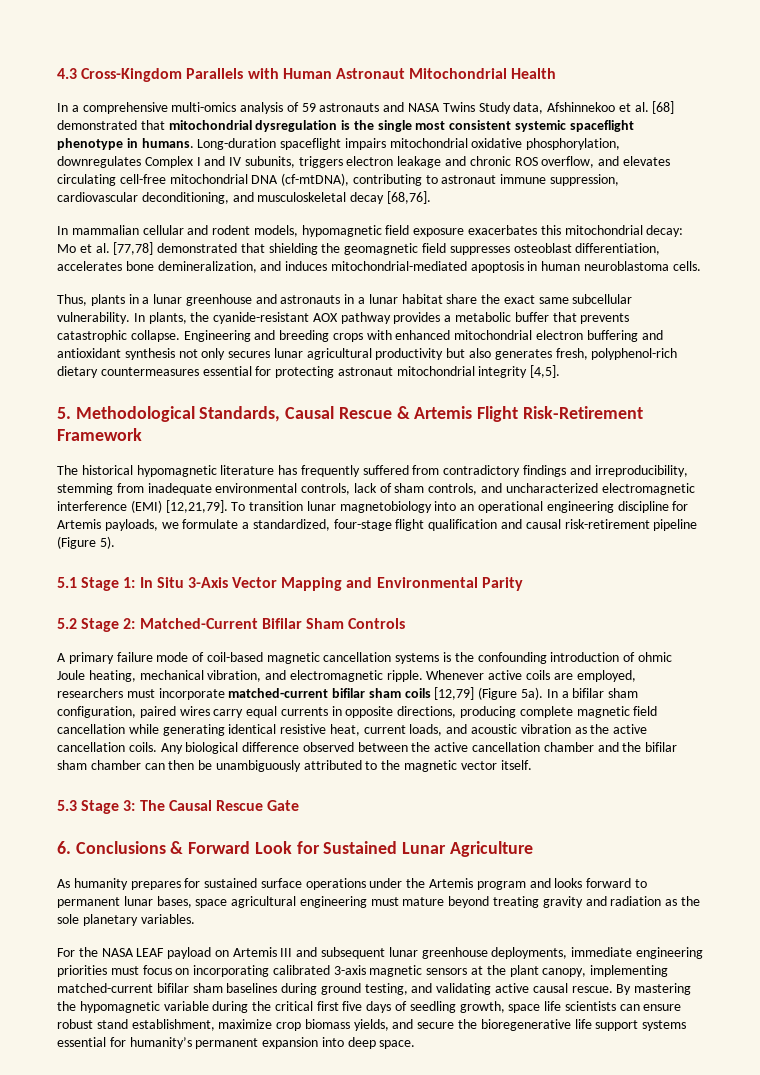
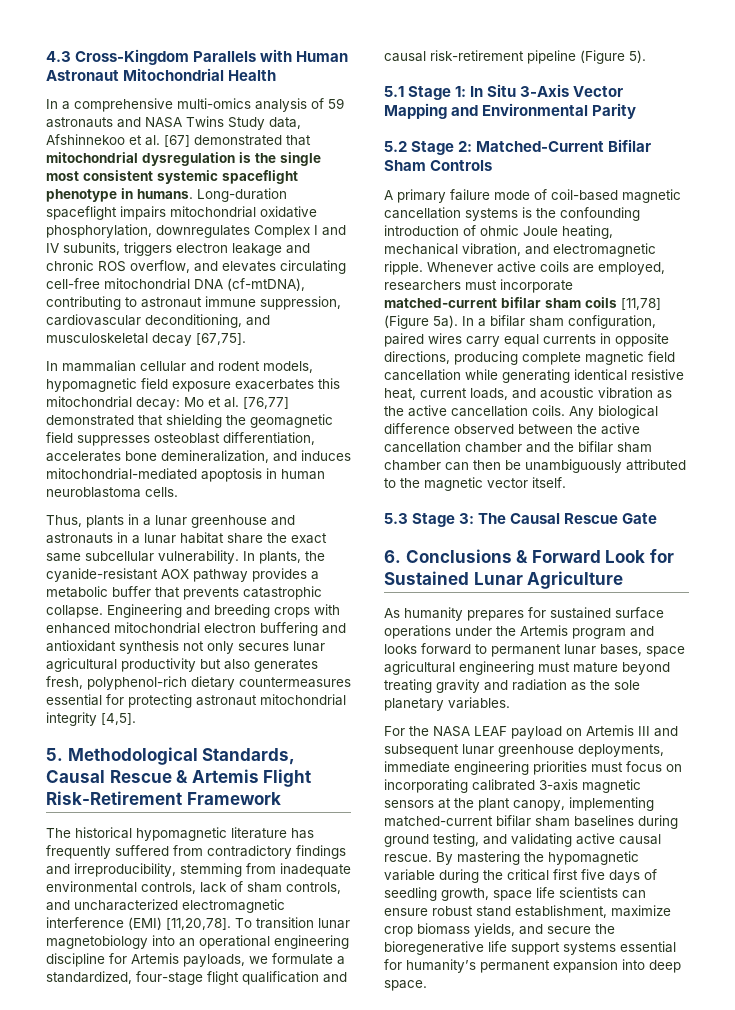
[652,101,675,114] [68] -> [164,135,190,147] [67]
[386,191,431,204] [68,76]. -> [196,333,246,345] [67,75].
[113,242,154,255] [77,78] -> [243,397,289,409] [76,77]
[165,500,228,513] [12,21,79]. -> [166,918,231,930] [11,20,78].
[434,687,475,700] [12,79] -> [621,298,661,310] [11,78]

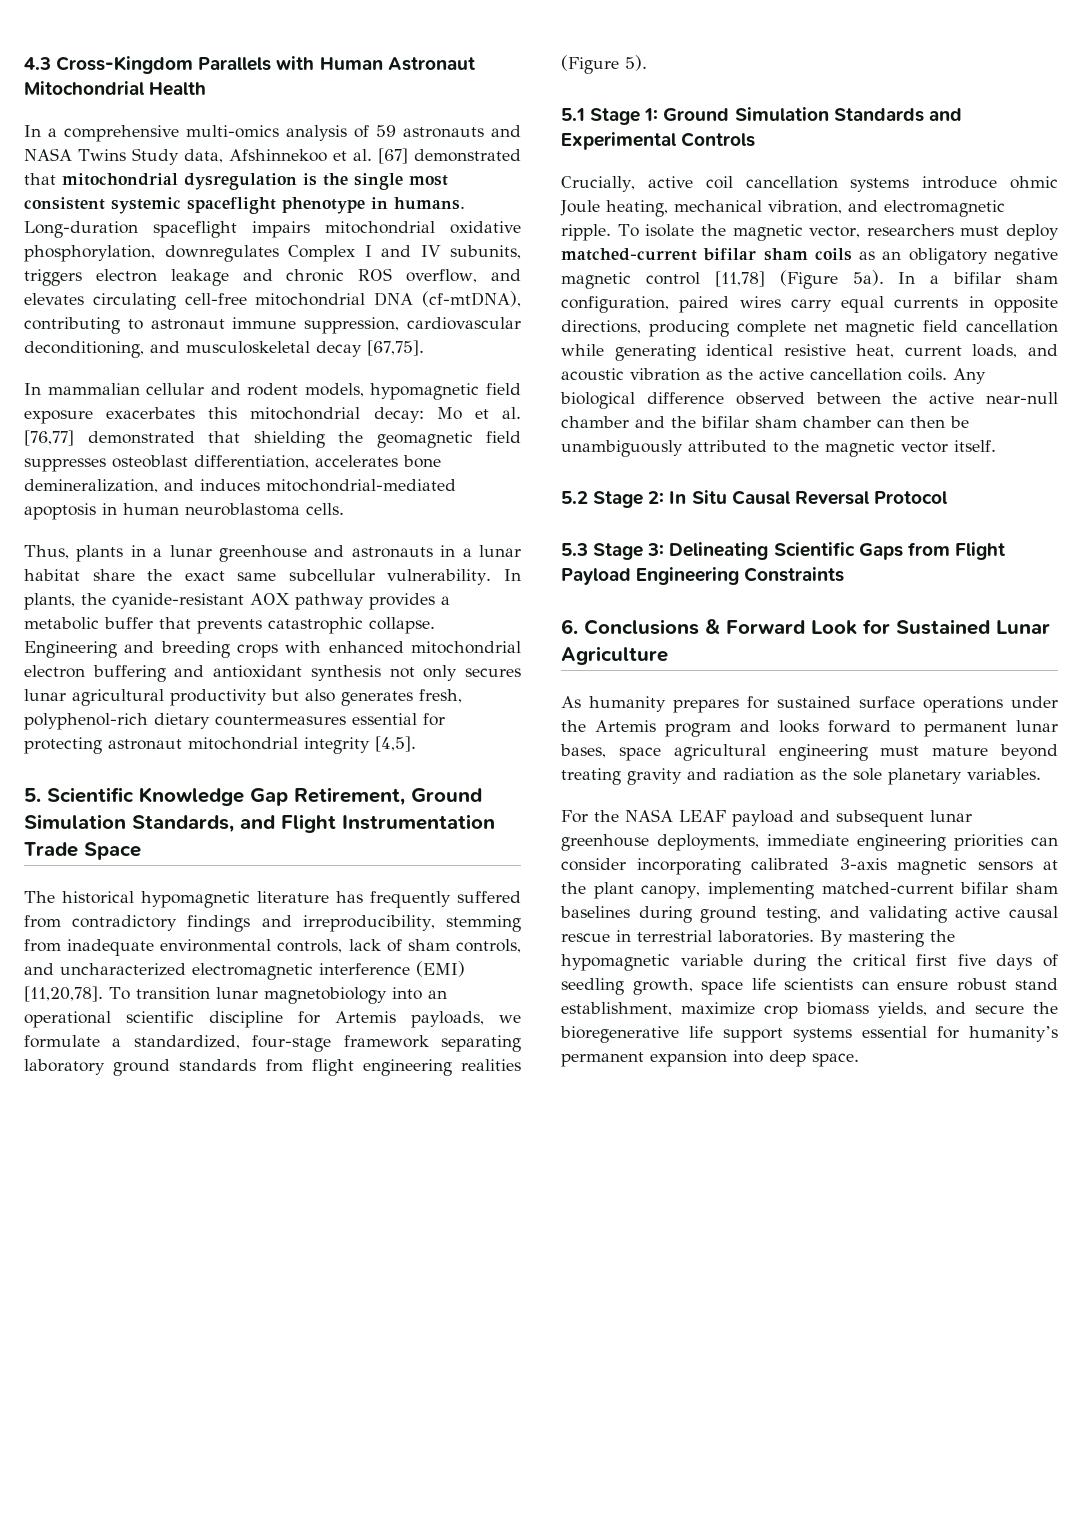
[67,747,296,765] [46,769,312,787] [46,791,281,805] Methodological Standards, Causal Rescue & Artemis Flight Risk-Retirement Framework -> [47,787,482,806] [24,814,495,833] [24,842,141,860] Scientific Knowledge Gap Retirement, Ground Simulation Standards, and Flight Instrumentation Trade Space
[274,935,349,949] engineering -> [126,1011,194,1023] scientific
[207,971,347,985] [384,50,576,64] flight qualification and causal risk-retirement pipeline -> [343,1035,521,1052] [24,1059,521,1076] framework separating laboratory ground standards from flight engineering realities
[470,84,624,97] [384,103,637,119] [384,139,652,155] [384,160,493,171] [384,189,681,203] [384,207,640,221] [384,225,476,236] In Situ 3-Axis Vector Mapping and Environmental Parity // 5.2 Stage 2: Matched-Current Bifilar Sham Controls // A primary failure mode of coil-based magnetic cancellation systems is the confounding introduction of -> [663,107,962,122] [561,132,756,150] [561,176,998,192] Ground Simulation Standards and Experimental Controls // Crucially, active coil cancellation systems introduce
[427,261,665,275] Whenever active coils are employed, -> [617,224,861,241] To isolate the magnetic vector,
[500,279,573,293] incorporate -> [1006,224,1059,241] deploy
(617, 302) none -> [859,248,1058,265] [561,272,700,289] as an obligatory negative magnetic control
(581, 358) none -> [813,322,838,332] net
[384,441,461,453] cancellation -> [986,392,1058,404] near-null
[384,513,658,527] 5.3 Stage 3: The Causal Rescue Gate -> [561,490,948,508] [561,542,1005,560] [561,567,845,585] 5.2 Stage 2: In Situ Causal Reversal Protocol // 5.3 Stage 3: Delineating Scientific Gaps from Flight Payload Engineering Constraints
[566,725,650,736] on Artemis III -> (794, 818) none
[591,761,682,772] must focus on -> [1031,837,1058,846] [561,858,626,871] can consider
[384,854,432,862] rescue. -> [561,930,814,943] rescue in terrestrial laboratories.

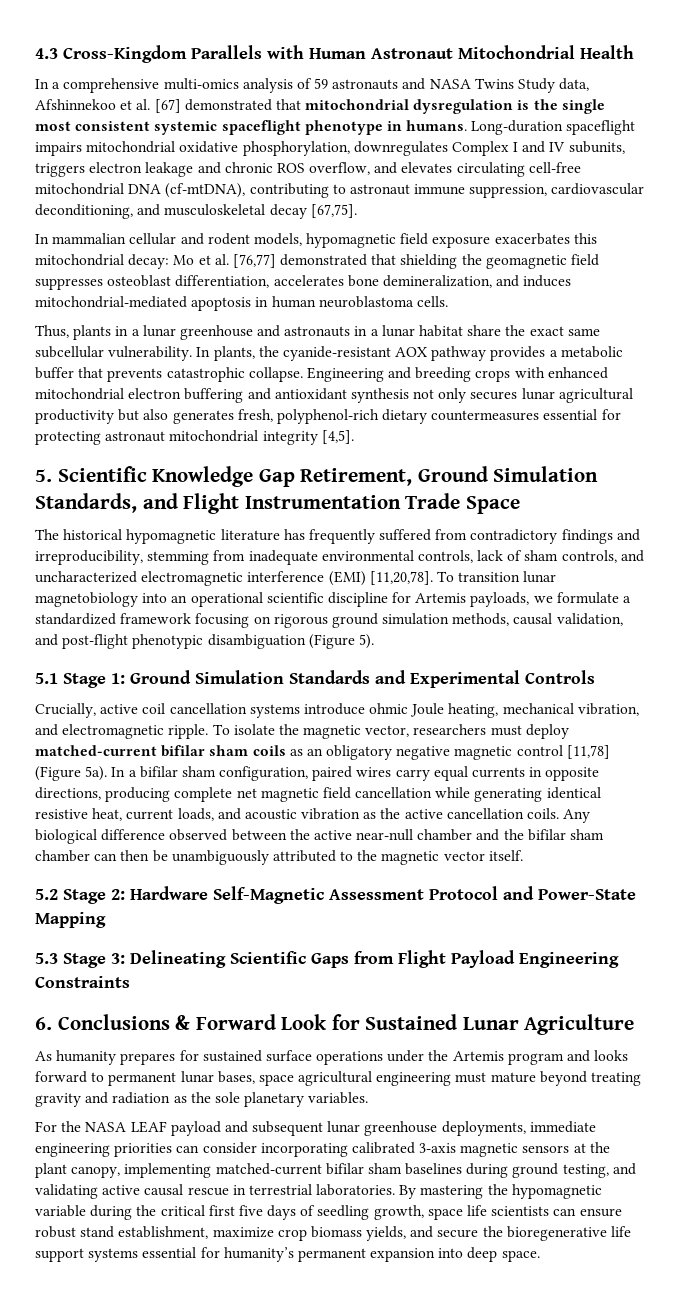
[133,1035,521,1052] [24,1059,521,1076] standardized, four-stage framework separating laboratory ground standards from flight engineering realities -> [35,613,623,628] [35,634,306,649] standardized framework focusing on rigorous ground simulation methods, causal validation, and post-flight phenotypic disambiguation
[669,490,948,505] In Situ Causal Reversal Protocol -> [130,886,636,904] [35,912,106,928] Hardware Self-Magnetic Assessment Protocol and Power-State Mapping

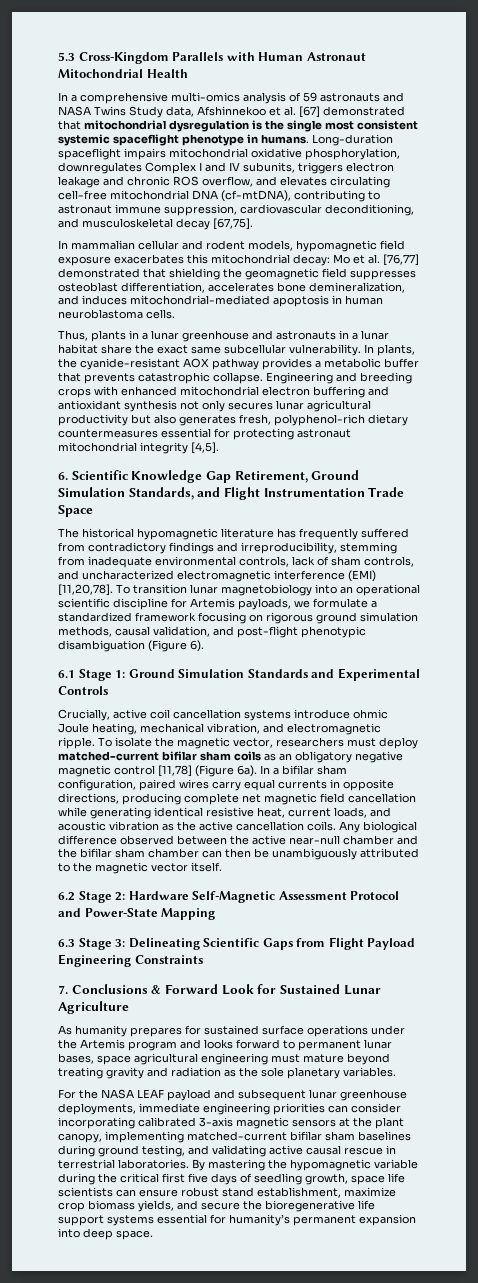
[35,48,58,59] 4.3 -> [58,52,75,61] 5.3
[35,469,52,482] 5. -> [58,472,68,480] 6.
[358,634,374,649] [35,673,58,684] 5). // 5.1 -> [190,640,204,652] [58,670,75,678] 6). // 6.1
[85,766,108,781] 5a). -> [237,765,257,777] 6a).
[35,889,58,900] 5.2 -> [58,892,75,901] 6.2
[35,953,58,964] 5.3 -> [58,939,75,947] 6.3
[35,1017,52,1030] 6. -> [58,985,68,994] 7.

